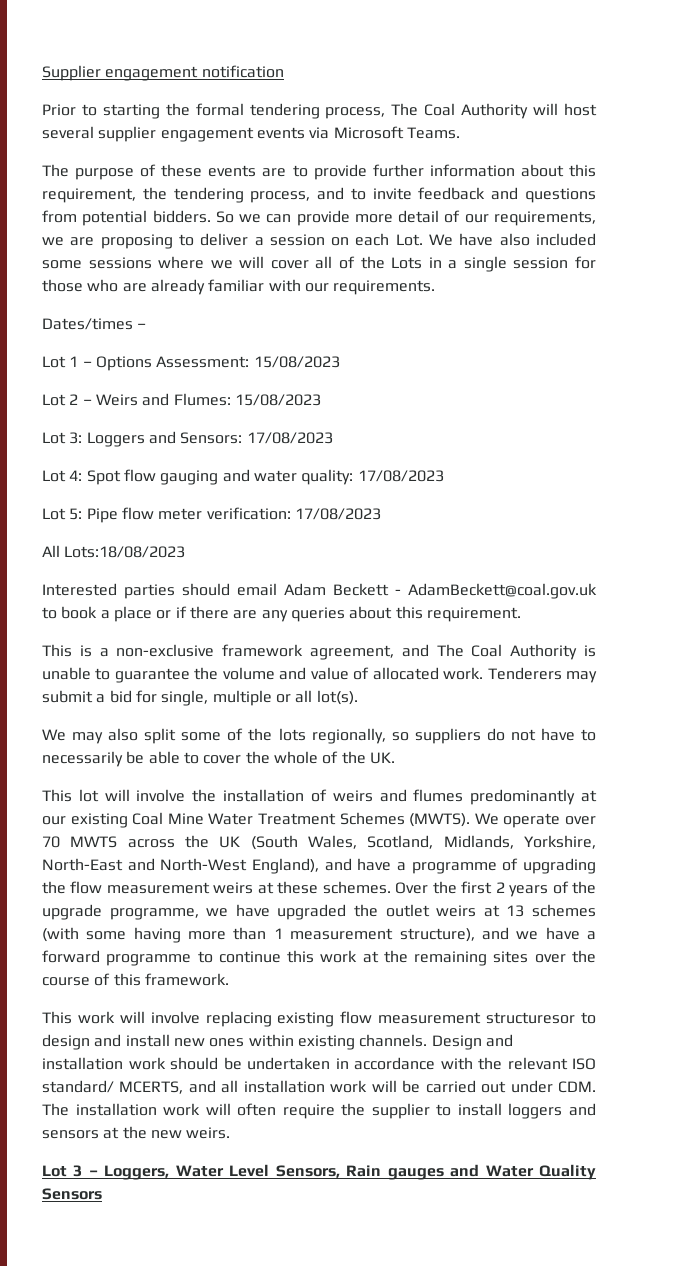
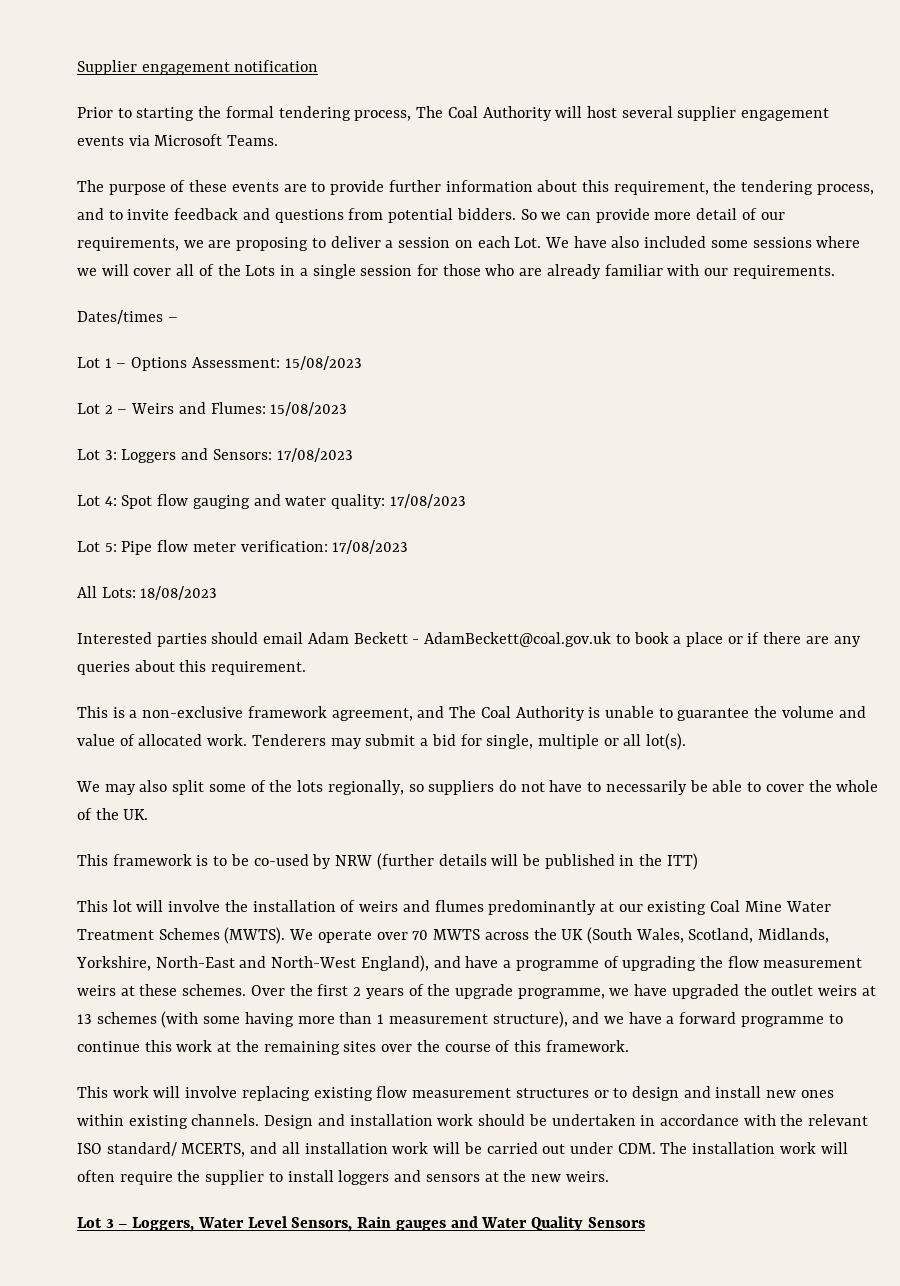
[64,546,186,558] Lots:18/08/2023 -> [101,586,218,600] Lots: 18/08/2023
(395, 758) none -> [77,853,698,870] // This framework is to be co-used by NRW (further details will be published in the ITT)
[486,1012,576,1024] structuresor -> [515,1088,609,1098] structures or

